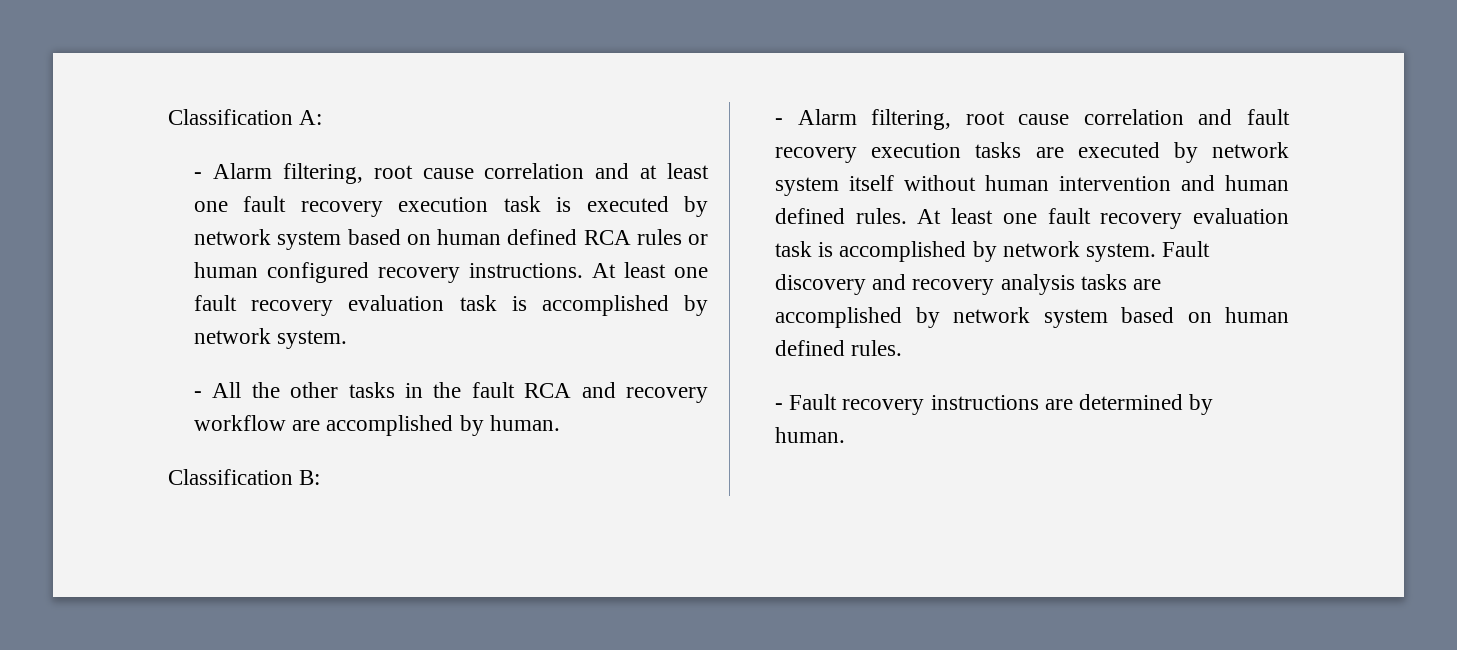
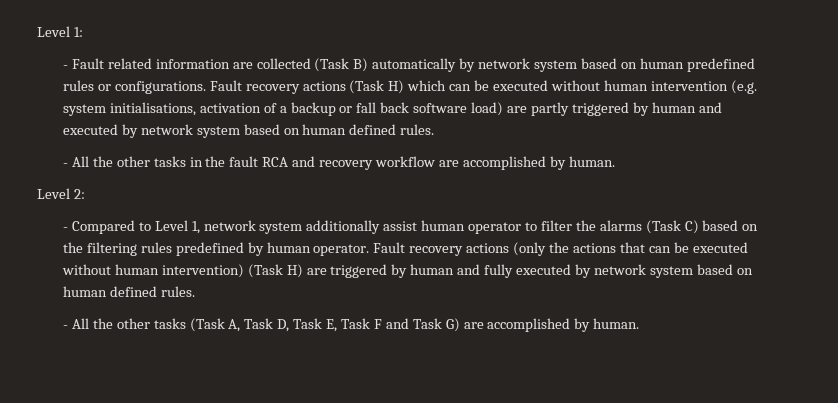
[168,109,323,125] [194,163,709,184] [194,196,708,217] [194,229,708,250] [194,262,708,283] [194,295,708,316] [194,328,348,349] Classification A: // - Alarm filtering, root cause correlation and at least one fault recovery execution task is executed by network system based on human defined RCA rules or human configured recovery instructions. At least one fault recovery evaluation task is accomplished by network system. -> [37,26,83,37] [62,58,755,72] [62,80,757,94] [62,102,722,116] [62,124,435,138] Level 1: // - Fault related information are collected (Task B) automatically by network system based on human predefined rules or configurations. Fault recovery actions (Task H) which can be executed without human intervention (e.g. system initialisations, activation of a backup or fall back software load) are partly triggered by human and executed by network system based on human defined rules.
[168,469,321,485] [775,109,1290,130] [775,142,1289,163] [775,175,1289,196] [775,208,1289,229] [775,241,1211,262] [775,274,1162,295] [775,307,1289,328] [775,340,903,356] [775,394,1184,415] Classification B: // - Alarm filtering, root cause correlation and fault recovery execution tasks are executed by network system itself without human intervention and human defined rules. At least one fault recovery evaluation task is accomplished by network system. Fault discovery and recovery analysis tasks are accomplished by network system based on human defined rules. // - Fault recovery instructions are determined -> [37,188,85,199] [62,220,759,234] [62,242,748,256] [61,264,753,278] [62,286,195,297] [62,318,571,332] Level 2: // - Compared to Level 1, network system additionally assist human operator to filter the alarms (Task C) based on the filtering rules predefined by human operator. Fault recovery actions (only the actions that can be executed without human intervention) (Task H) are triggered by human and fully executed by network system based on human defined rules. // - All the other tasks (Task A, Task D, Task E, Task F and Task G) are accomplished

